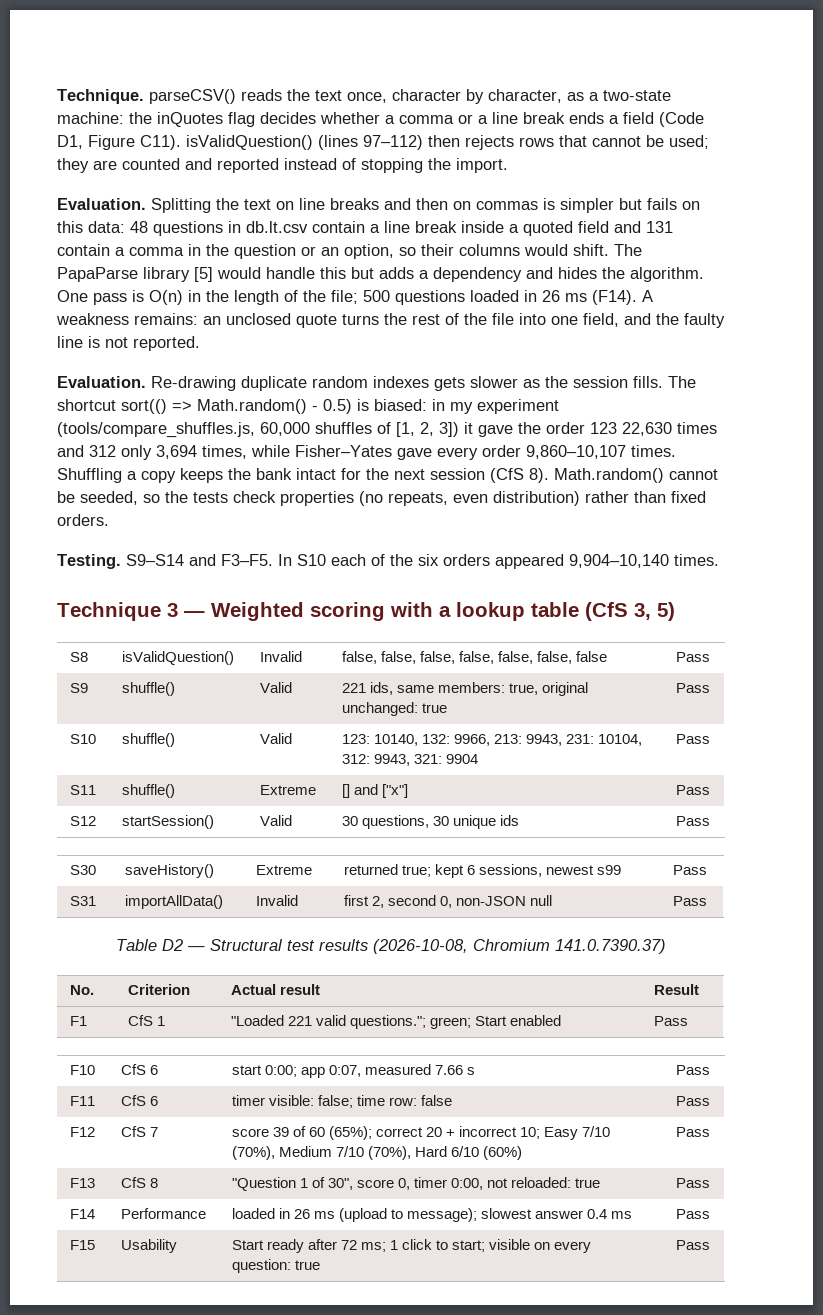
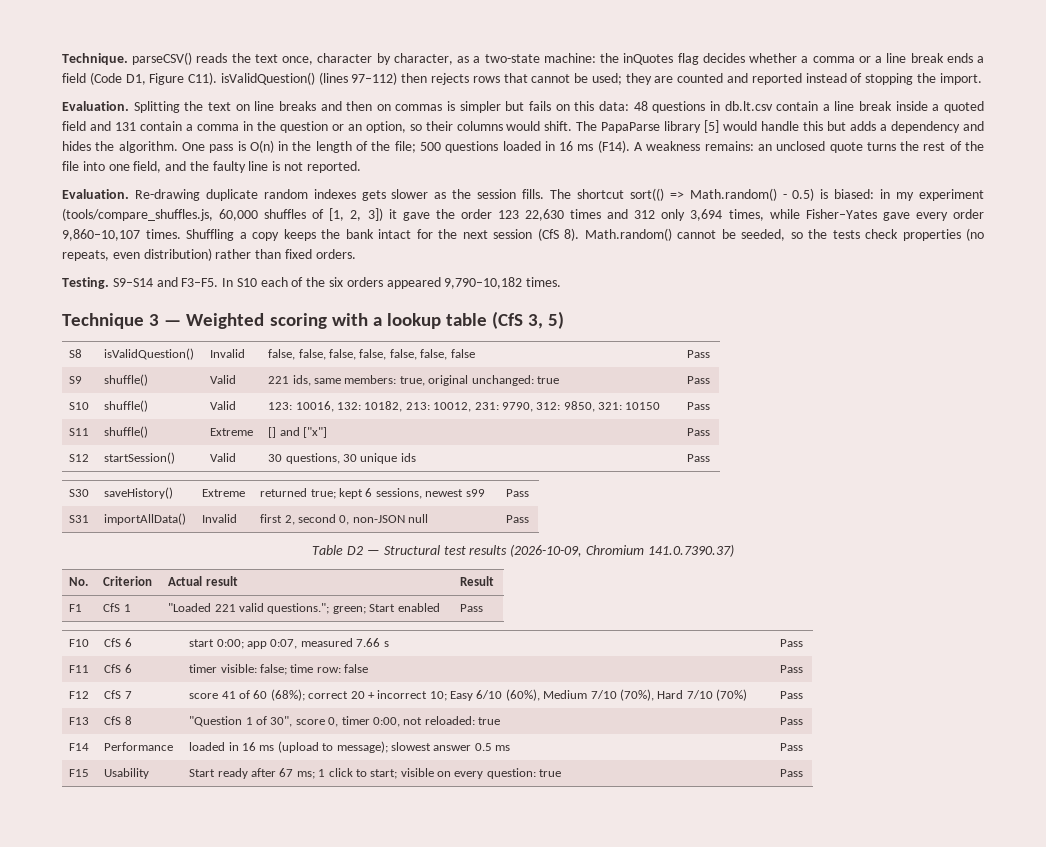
[542,290,560,302] 26 -> [559,141,574,151] 16
[569,554,669,568] 9,904–10,140 -> [444,277,523,289] 9,790–10,182
[373,734,642,746] [341,754,478,766] 10140, 132: 9966, 213: 9943, 231: 10104, 312: 9943, 321: 9904 -> [295,401,661,412] 10016, 132: 10182, 213: 10012, 231: 9790, 312: 9850, 321: 10150
[373,939,468,954] (2026-10-08, -> [510,544,583,557] (2026-10-09,
[272,1127,289,1137] 39 -> [221,691,236,699] 41
[328,1126,372,1140] (65%); -> [270,689,305,701] (68%);
[582,1126,611,1137] [231,1146,275,1160] 7/10 (70%), -> [476,689,540,701] 6/10 (60%),
[450,1146,522,1160] 6/10 (60%) -> [686,689,748,701] 7/10 (70%)
[293,1209,310,1219] 26 -> [242,742,257,751] 16
[587,1209,608,1219] 0.4 -> [474,743,492,751] 0.5
[340,1240,357,1250] 72 -> [279,768,294,777] 67

